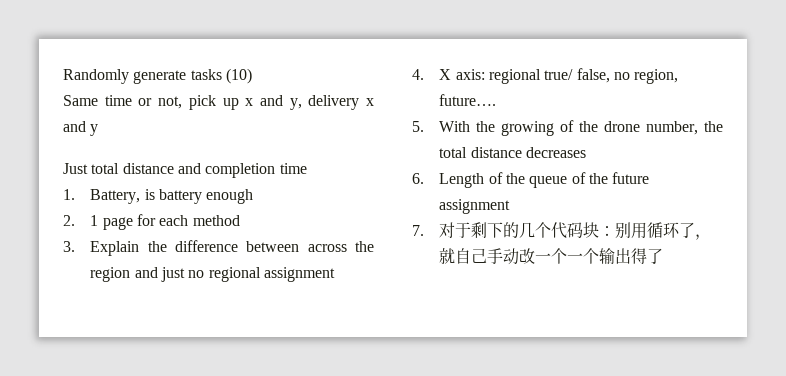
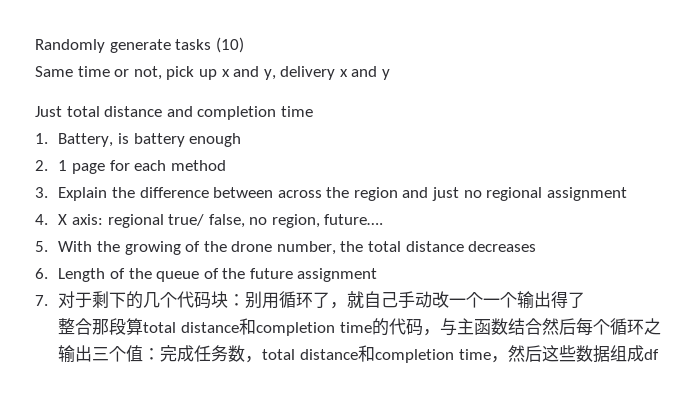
(664, 256) none -> [58,318,661,336] [58,345,659,363] // 整合那段算total distance和completion time的代码，与主函数结合然后每个循环之输出三个值：完成任务数，total distance和completion time，然后这些数据组成df

